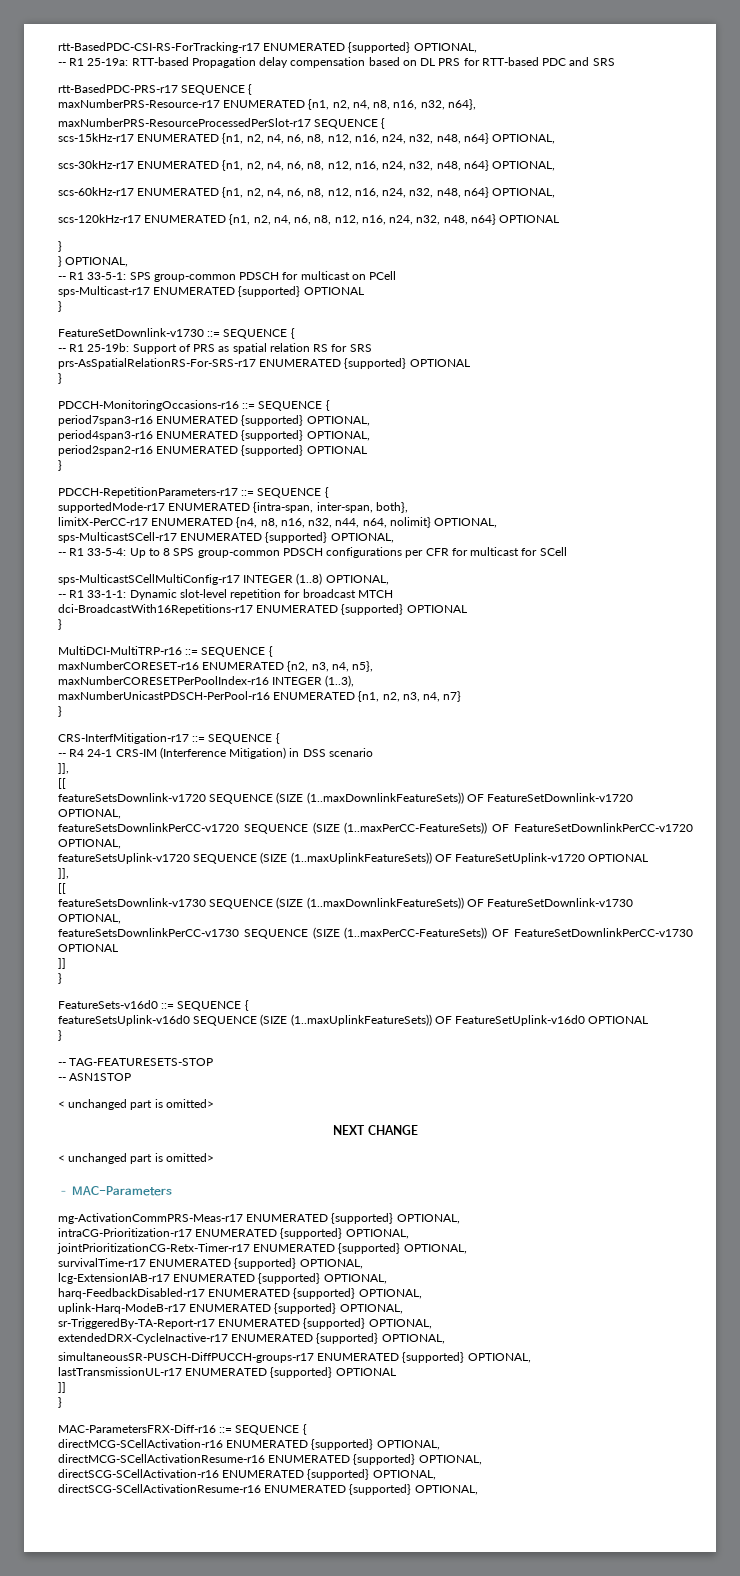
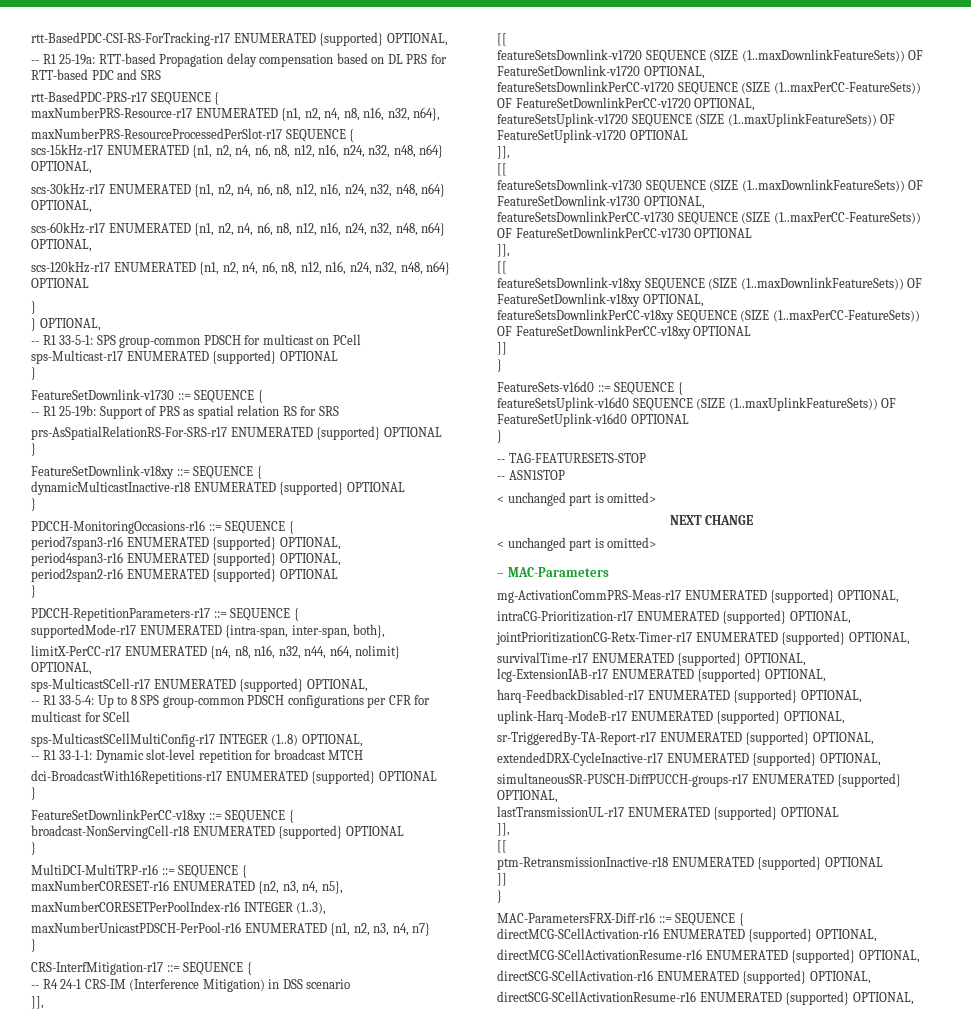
(62, 378) none -> [31,465,262,479] [31,481,405,495] [31,498,36,511] // FeatureSetDownlink-v18xy ::= SEQUENCE { // dynamicMulticastInactive-r18 ENUMERATED {supported} OPTIONAL // }
(62, 624) none -> [31,809,294,823] [31,825,404,839] [31,842,36,855] // FeatureSetDownlinkPerCC-v18xy ::= SEQUENCE { // broadcast-NonServingCell-r18 ENUMERATED {supported} OPTIONAL // }
(118, 948) none -> [497,244,510,257] [497,261,507,274] [497,277,923,291] [497,293,704,307] [497,309,920,323] [497,325,752,339] // ]], // [[ // featureSetsDownlink-v18xy SEQUENCE (SIZE (1..maxDownlinkFeatureSets)) OF FeatureSetDownlink-v18xy OPTIONAL, // featureSetsDownlinkPerCC-v18xy SEQUENCE (SIZE (1..maxPerCC-FeatureSets)) OF FeatureSetDownlinkPerCC-v18xy OPTIONAL
(396, 1372) none -> [497,823,510,836] [497,840,507,853] [497,856,883,870] // ]], // [[ // ptm-RetransmissionInactive-r18 ENUMERATED {supported} OPTIONAL

